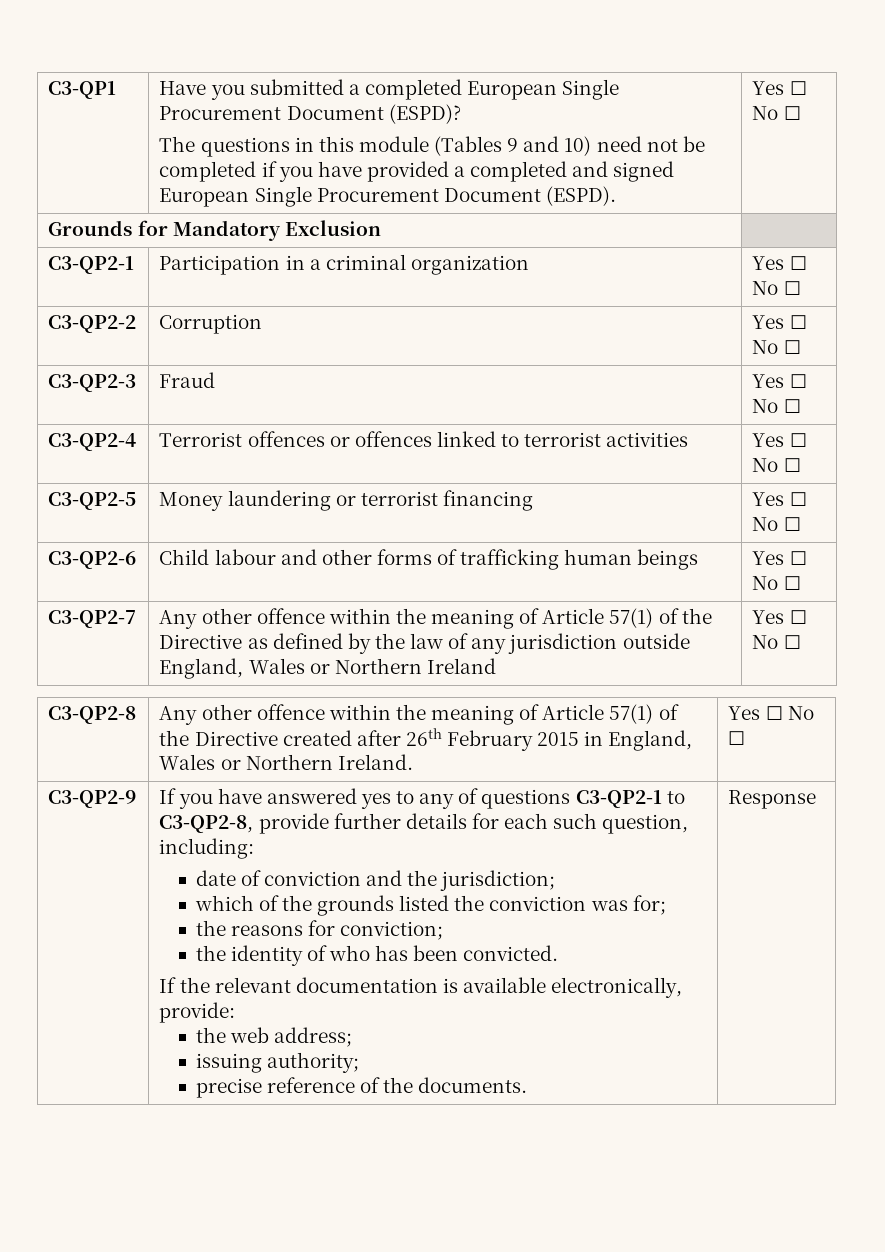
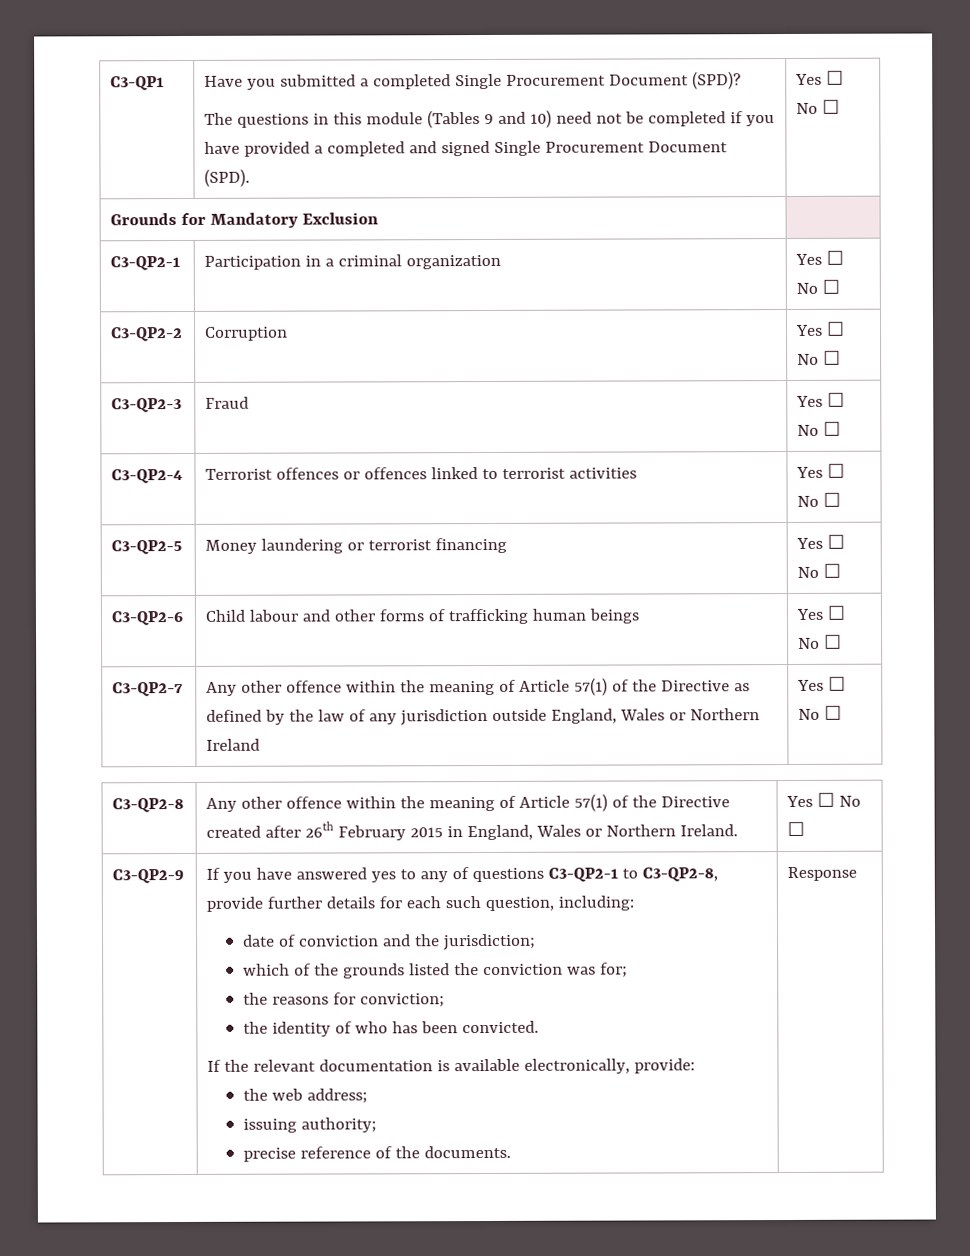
[467,79,620,100] [159,104,461,124] European Single Procurement Document (ESPD)? -> [455,71,742,90] Single Procurement Document (SPD)?
[159,186,616,207] European Single Procurement Document (ESPD). -> [494,140,729,156] [204,168,251,187] Single Procurement Document (SPD).

